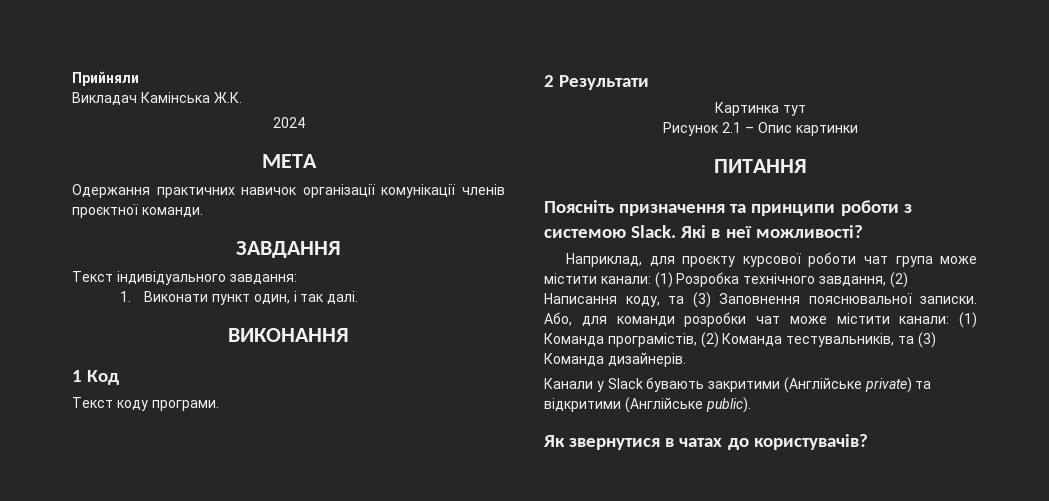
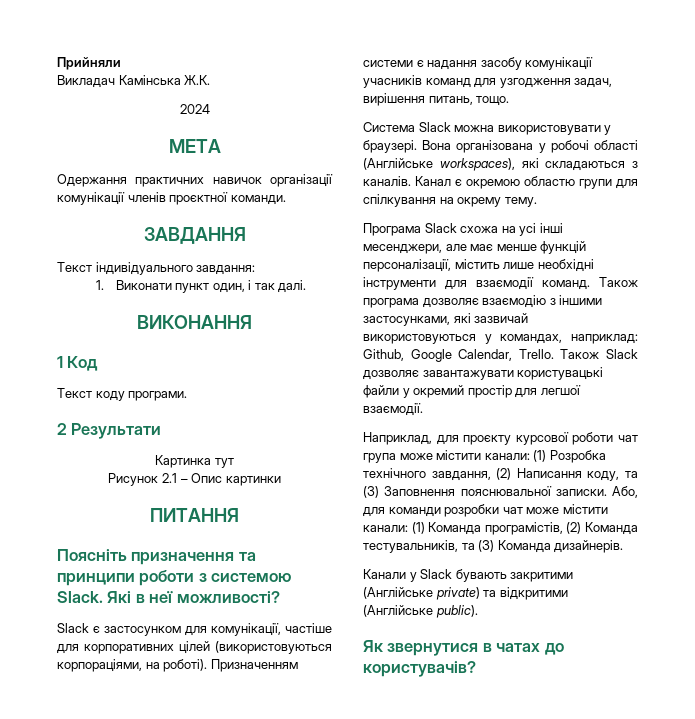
(863, 231) none -> [57,623,332,636] [57,641,332,654] [57,659,298,672] [363,57,594,70] [363,75,613,88] [363,93,510,106] [363,122,612,135] [363,140,638,153] [363,158,638,171] [363,176,638,189] [363,194,537,207] [363,223,563,236] [363,241,587,254] [363,259,594,272] [363,277,638,290] [363,295,603,308] [363,313,529,326] [363,334,638,344] [363,349,638,362] [363,367,604,380] [363,385,581,398] [363,403,423,416] // Slack є застосунком для комунікації, частіше для корпоративних цілей (використовуються корпораціями, на роботі). Призначенням системи є надання засобу комунікації учасників команд для узгодження задач, вирішення питань, тощо. // Система Slack можна використовувати у браузері. Вона організована у робочі області (Англійське workspaces), які складаються з каналів. Канал є окремою областю групи для спілкування на окрему тему. // Програма Slack схожа на усі інші месенджери, але має менше функцій персоналізації, містить лише необхідні інструменти для взаємодії команд. Також програма дозволяє взаємодію з іншими застосунками, які зазвичай використовуються у командах, наприклад: Github, Google Calendar, Trello. Також Slack дозволяє завантажувати користувацькі файли у окремий простір для легшої взаємодії.

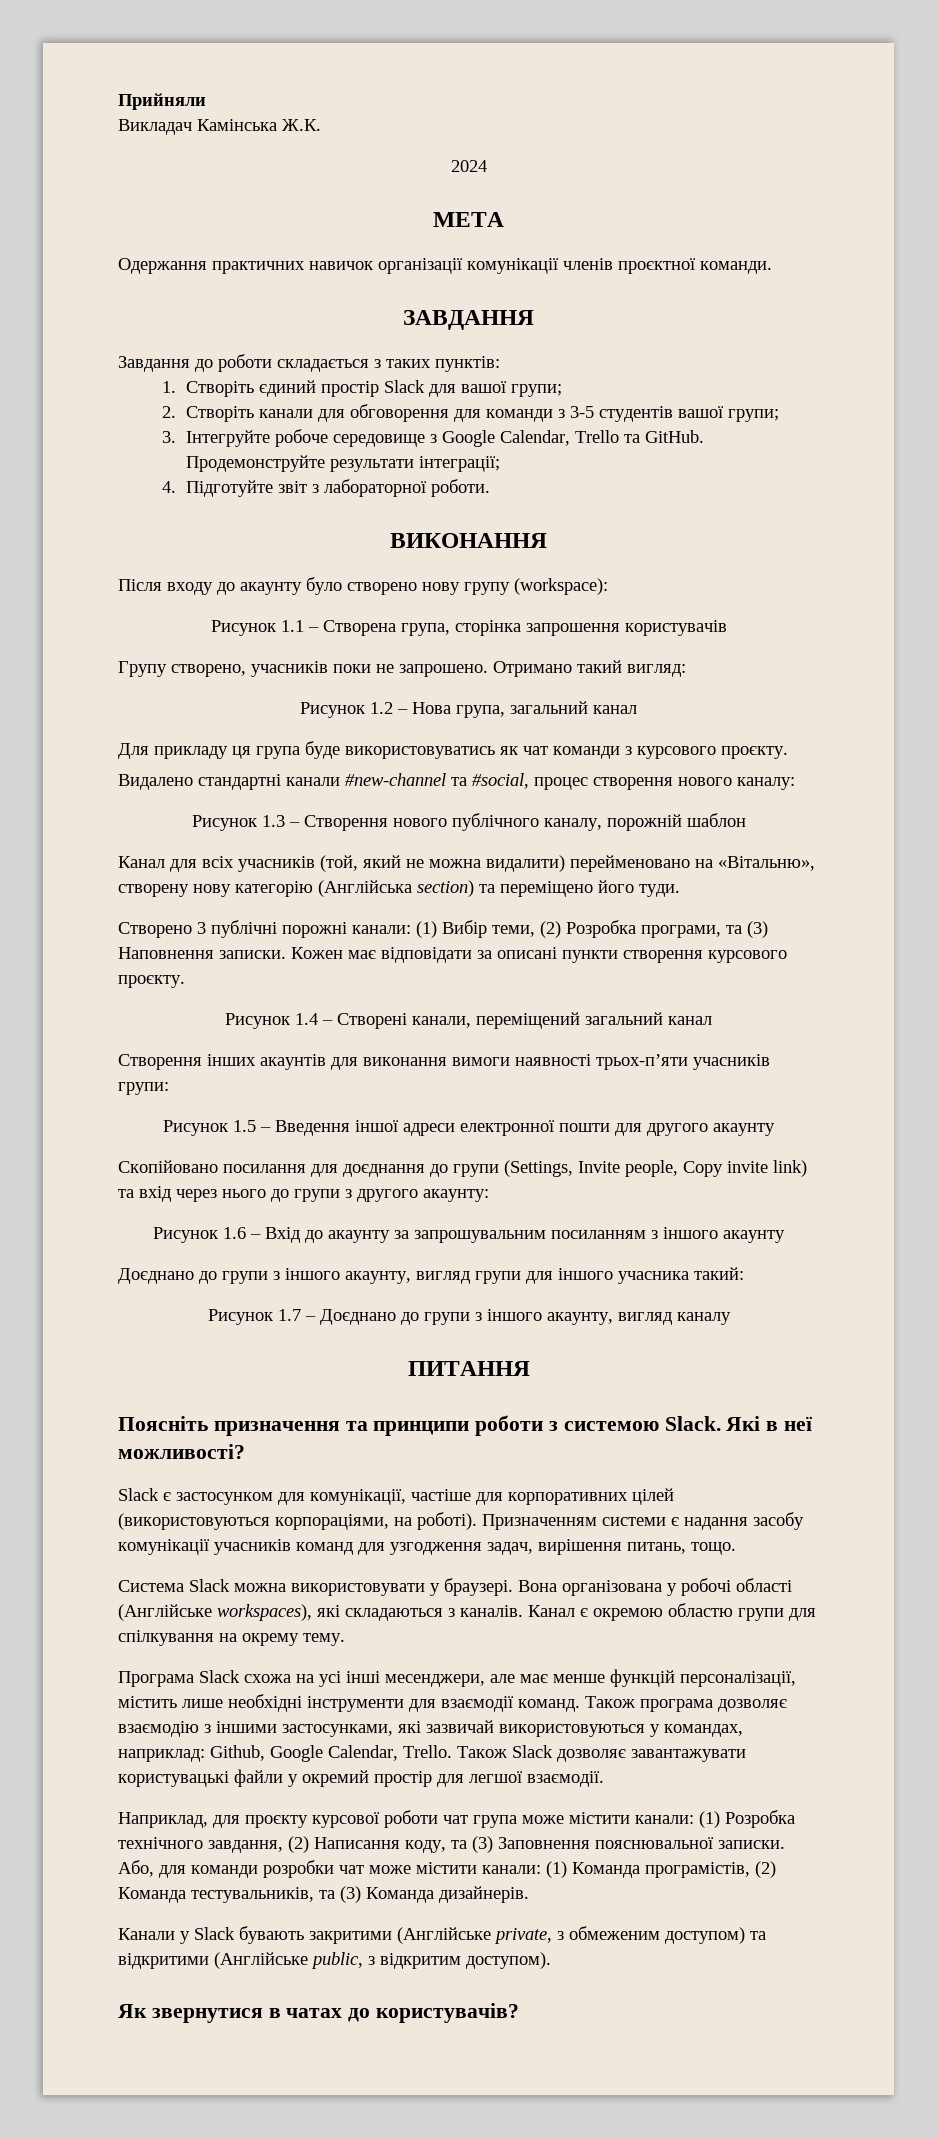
[57,262,256,275] [96,280,307,293] [137,315,252,329] [57,356,99,371] [57,388,188,401] [57,423,162,439] [155,455,234,468] [108,473,281,486] Текст індивідуального завдання: // 1. Виконати пункт один, і так далі. // ВИКОНАННЯ // 1 Код // Текст коду програми. // 2 Результати // Картинка тут // Рисунок 2.1 – Опис картинки -> [118,354,500,372] [162,380,562,397] [162,404,779,422] [162,429,704,447] [185,455,500,472] [162,479,490,497] [390,533,547,548] [118,577,608,595] [210,620,727,636] [118,660,686,677] [300,701,637,718] [118,741,788,759] [118,773,795,790] [191,813,746,831] [118,855,815,872] [118,880,680,897] [118,920,768,938] [118,947,787,963] [118,975,185,988] [225,1012,712,1029] [118,1054,770,1070] [118,1082,169,1095] [163,1120,775,1136] [118,1160,807,1177] [118,1186,489,1202] [153,1227,785,1243] [118,1267,744,1284] [207,1309,731,1325] Завдання до роботи складається з таких пунктів: // 1. Створіть єдиний простір Slack для вашої групи; // 2. Створіть канали для обговорення для команди з 3-5 студентів вашої групи; // 3. Інтегруйте робоче середовище з Google Calendar, Trello та GitHub. Продемонструйте результати інтеграції; // 4. Підготуйте звіт з лабораторної роботи. // ВИКОНАННЯ // Після входу до акаунту було створено нову групу (workspace): // Рисунок 1.1 – Створена група, сторінка запрошення користувачів // Групу створено, учасників поки не запрошено. Отримано такий вигляд: // Рисунок 1.2 – Нова група, загальний канал // Для прикладу ця група буде використовуватись як чат команди з курсового проєкту. // Видалено стандартні канали #new-channel та #social, процес створення нового каналу: // Рисунок 1.3 – Створення нового публічного каналу, порожній шаблон // Канал для всіх учасників (той, який не можна видалити) перейменовано на «Вітальню», створену нову категорію (Англійська section) та переміщено його туди. // Створено 3 публічні порожні канали: (1) Вибір теми, (2) Розробка програми, та (3) Наповнення записки. Кожен має відповідати за описані пункти створення курсового проєкту. // Рисунок 1.4 – Створені канали, переміщений загальний канал // Створення інших акаунтів для виконання вимоги наявності трьох-п’яти учасників групи: // Рисунок 1.5 – Введення іншої адреси електронної пошти для другого акаунту // Скопійовано посилання для доєднання до групи (Settings, Invite people, Copy invite link) та вхід через нього до групи з другого акаунту: // Рисунок 1.6 – Вхід до акаунту за запрошувальним посиланням з іншого акаунту // Доєднано до групи з іншого акаунту, вигляд групи для іншого учасника такий: // Рисунок 1.7 – Доєднано до групи з іншого акаунту, вигляд каналу
[435,587,568,600] [363,605,478,618] private) та відкритими (Англійське public). -> [494,1926,766,1944] [118,1952,551,1969] private, з обмеженим доступом) та відкритими (Англійське public, з відкритим доступом).

